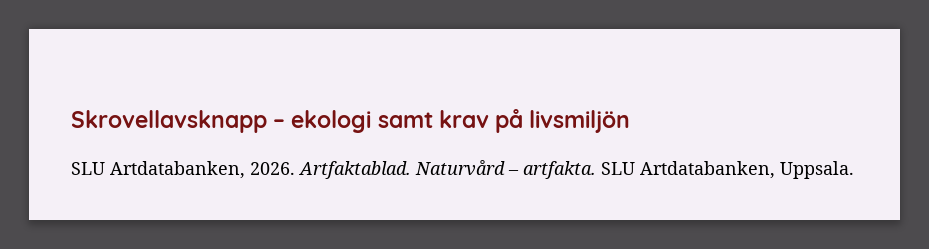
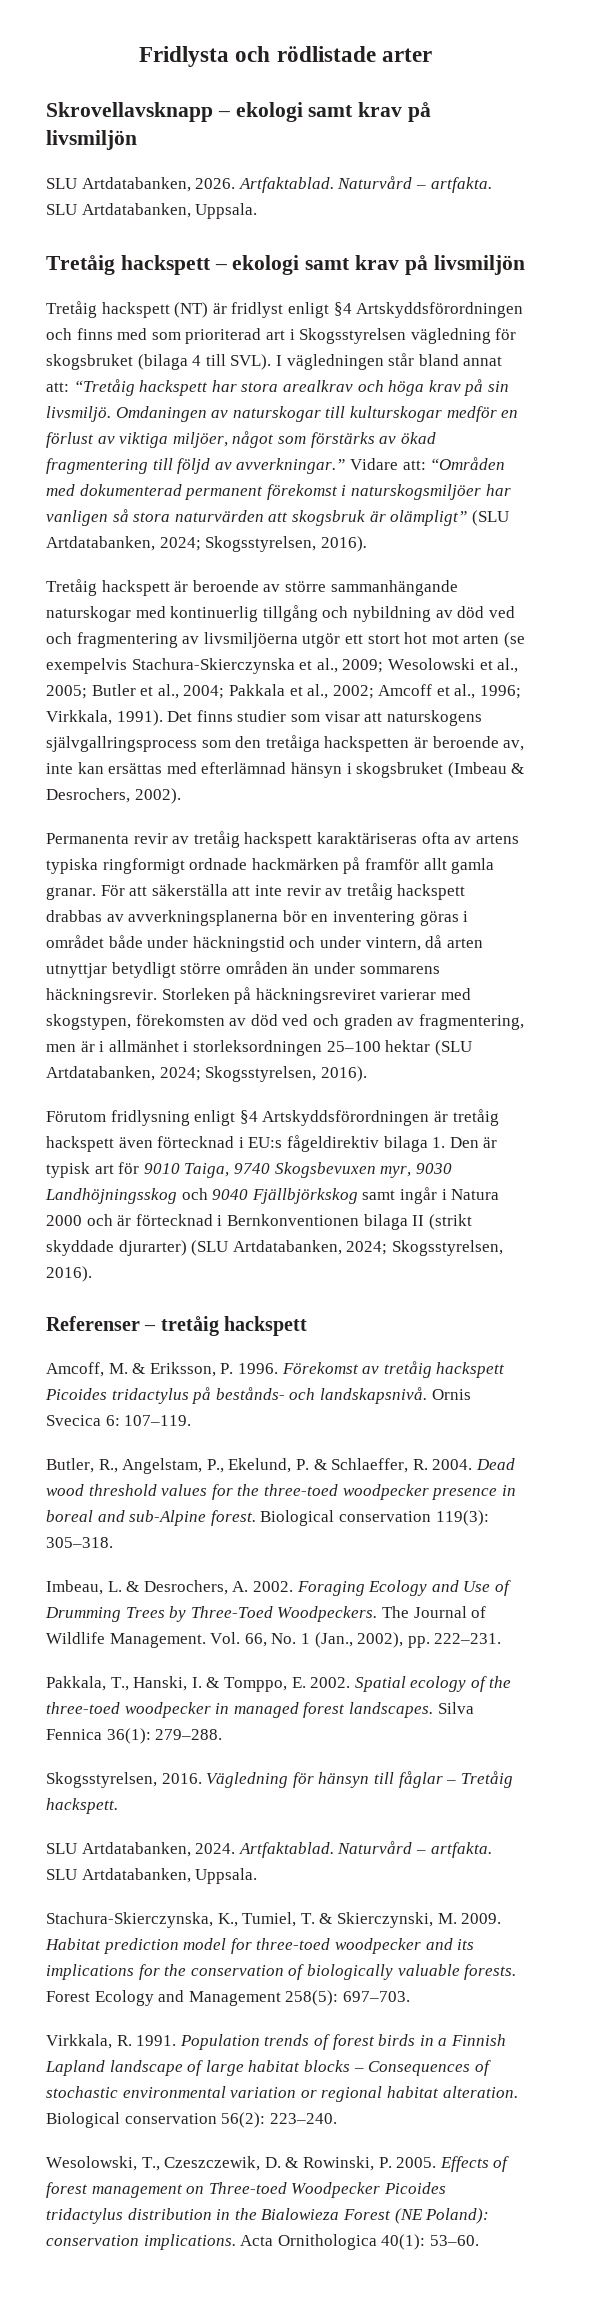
(71, 121) none -> [139,46,432,67] Fridlysta och rödlistade arter //
(854, 170) none -> [46,255,525,275] [46,301,524,318] [46,328,517,344] [46,353,503,370] [46,379,509,396] [46,406,519,422] [46,431,436,448] [46,457,506,474] [46,484,511,500] [46,509,509,526] [46,536,367,552] [46,579,458,596] [46,605,515,622] [46,632,525,648] [46,658,519,674] [46,684,522,699] [46,710,482,726] [46,735,525,752] [46,762,525,778] [46,788,181,804] [46,831,519,848] [46,857,495,874] [46,883,466,900] [46,910,469,926] [46,935,483,952] [46,961,440,978] [46,987,471,1004] [46,1014,524,1030] [46,1040,472,1056] [46,1066,367,1082] [46,1109,499,1126] [46,1135,498,1152] [46,1162,452,1178] [45,1187,500,1204] [46,1214,472,1230] [46,1240,503,1256] [46,1266,92,1282] [46,1316,308,1336] [46,1361,506,1378] [45,1387,471,1404] [46,1415,192,1426] [46,1458,515,1474] [46,1484,516,1500] [46,1510,489,1526] [46,1537,113,1548] [46,1580,511,1596] [45,1606,487,1622] [46,1632,502,1648] [46,1676,512,1692] [46,1702,474,1718] [46,1728,223,1744] [46,1771,513,1788] [46,1798,118,1814] [46,1841,492,1858] [46,1868,258,1884] [46,1912,502,1928] [45,1938,475,1954] [46,1964,517,1980] [46,1990,410,2006] [46,2034,506,2050] [45,2060,491,2076] [46,2086,518,2102] [46,2112,337,2128] [46,2156,510,2172] [46,2182,446,2198] [46,2208,490,2224] [46,2234,479,2250] // Tretåig hackspett – ekologi samt krav på livsmiljön // Tretåig hackspett (NT) är fridlyst enligt §4 Artskyddsförordningen och finns med som prioriterad art i Skogsstyrelsen vägledning för skogsbruket (bilaga 4 till SVL). I vägledningen står bland annat att: “Tretåig hackspett har stora arealkrav och höga krav på sin livsmiljö. Omdaningen av naturskogar till kulturskogar medför en förlust av viktiga miljöer, något som förstärks av ökad fragmentering till följd av avverkningar.” Vidare att: “Områden med dokumenterad permanent förekomst i naturskogsmiljöer har vanligen så stora naturvärden att skogsbruk är olämpligt” (SLU Artdatabanken, 2024; Skogsstyrelsen, 2016). // Tretåig hackspett är beroende av större sammanhängande naturskogar med kontinuerlig tillgång och nybildning av död ved och fragmentering av livsmiljöerna utgör ett stort hot mot arten (se exempelvis Stachura-Skierczynska et al., 2009; Wesolowski et al., 2005; Butler et al., 2004; Pakkala et al., 2002; Amcoff et al., 1996; Virkkala, 1991). Det finns studier som visar att naturskogens självgallringsprocess som den tretåiga hackspetten är beroende av, inte kan ersättas med efterlämnad hänsyn i skogsbruket (Imbeau & Desrochers, 2002). // Permanenta revir av tretåig hackspett karaktäriseras ofta av artens typiska ringformigt ordnade hackmärken på framför allt gamla granar. För att säkerställa att inte revir av tretåig hackspett drabbas av avverkningsplanerna bör en inventering göras i området både under häckningstid och under vintern, då arten utnyttjar betydligt större områden än under sommarens häckningsrevir. Storleken på häckningsreviret varierar med skogstypen, förekomsten av död ved och graden av fragmentering, men är i allmänhet i storleksordningen 25–100 hektar (SLU Artdatabanken, 2024; Skogsstyrelsen, 2016). // Förutom fridlysning enligt §4 Artskyddsförordningen är tretåig hackspett även förtecknad i EU:s fågeldirektiv bilaga 1. Den är typisk art för 9010 Taiga, 9740 Skogsbevuxen myr, 9030 Landhöjningsskog och 9040 Fjällbjörkskog samt ingår i Natura 2000 och är förtecknad i Bernkonventionen bilaga II (strikt skyddade djurarter) (SLU Artdatabanken, 2024; Skogsstyrelsen, 2016). // Referenser – tretåig hackspett // Amcoff, M. & Eriksson, P. 1996. Förekomst av tretåig hackspett Picoides tridactylus på bestånds- och landskapsnivå. Ornis Svecica 6: 107–119. // Butler, R., Angelstam, P., Ekelund, P. & Schlaeffer, R. 2004. Dead wood threshold values for the three-toed woodpecker presence in boreal and sub-Alpine forest. Biological conservation 119(3): 305–318. // Imbeau, L. & Desrochers, A. 2002. Foraging Ecology and Use of Drumming Trees by Three-Toed Woodpeckers. The Journal of Wildlife Management. Vol. 66, No. 1 (Jan., 2002), pp. 222–231. // Pakkala, T., Hanski, I. & Tomppo, E. 2002. Spatial ecology of the three-toed woodpecker in managed forest landscapes. Silva Fennica 36(1): 279–288. // Skogsstyrelsen, 2016. Vägledning för hänsyn till fåglar – Tretåig hackspett. // SLU Artdatabanken, 2024. Artfaktablad. Naturvård – artfakta. SLU Artdatabanken, Uppsala. // Stachura-Skierczynska, K., Tumiel, T. & Skierczynski, M. 2009. Habitat prediction model for three-toed woodpecker and its implications for the conservation of biologically valuable forests. Forest Ecology and Management 258(5): 697–703. // Virkkala, R. 1991. Population trends of forest birds in a Finnish Lapland landscape of large habitat blocks – Consequences of stochastic environmental variation or regional habitat alteration. Biological conservation 56(2): 223–240. // Wesolowski, T., Czeszczewik, D. & Rowinski, P. 2005. Effects of forest management on Three-toed Woodpecker Picoides tridactylus distribution in the Bialowieza Forest (NE Poland): conservation implications. Acta Ornithologica 40(1): 53–60.

